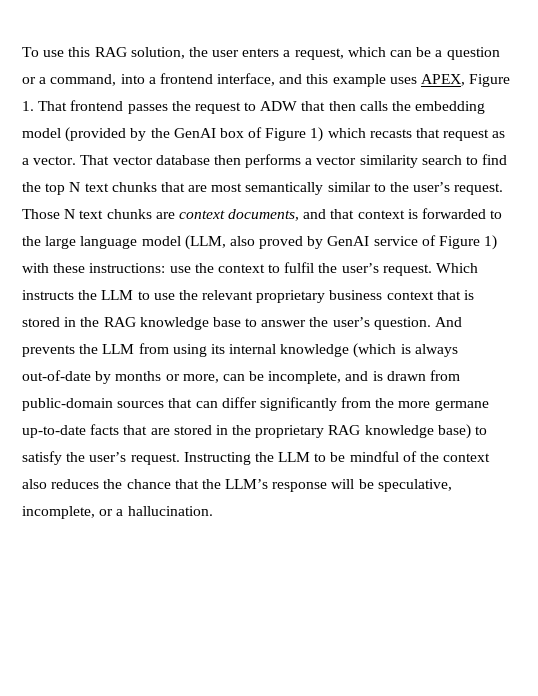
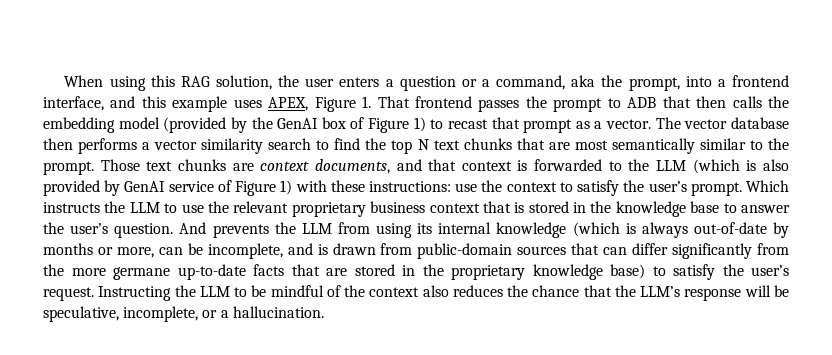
[22,47,65,57] To use -> [64,75,146,91] When using
[294,47,443,60] request, which can be a -> (394, 83) none
(117, 80) none -> [571,75,680,91] aka the prompt,
[194,101,298,114] request to ADW -> [553,97,657,112] prompt to ADB
[327,128,490,141] which recasts that request -> [430,117,573,133] to recast that prompt
[80,155,110,165] That -> [655,117,681,129] The
[413,182,504,195] [22,209,76,219] user’s request. Those N -> [43,159,140,175] prompt. Those
[45,235,304,250] large language model (LLM, also proved -> [656,159,789,174] [43,180,100,196] LLM (which is also provided
[284,262,432,276] fulfil the user’s request. -> [577,180,742,196] satisfy the user’s prompt.
[103,317,136,327] RAG -> (612, 207) none
[328,425,361,435] RAG -> (525, 272) none

